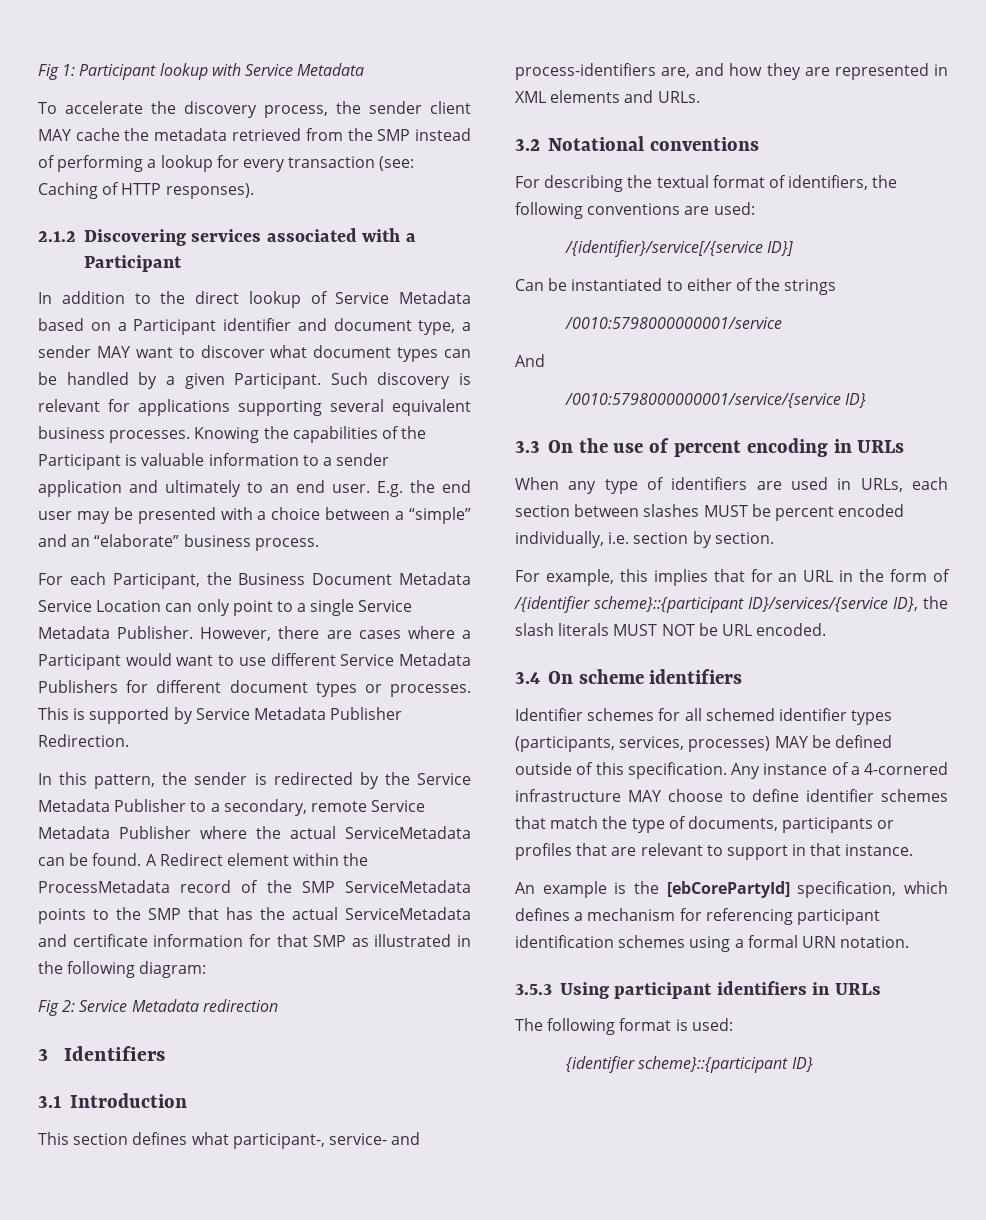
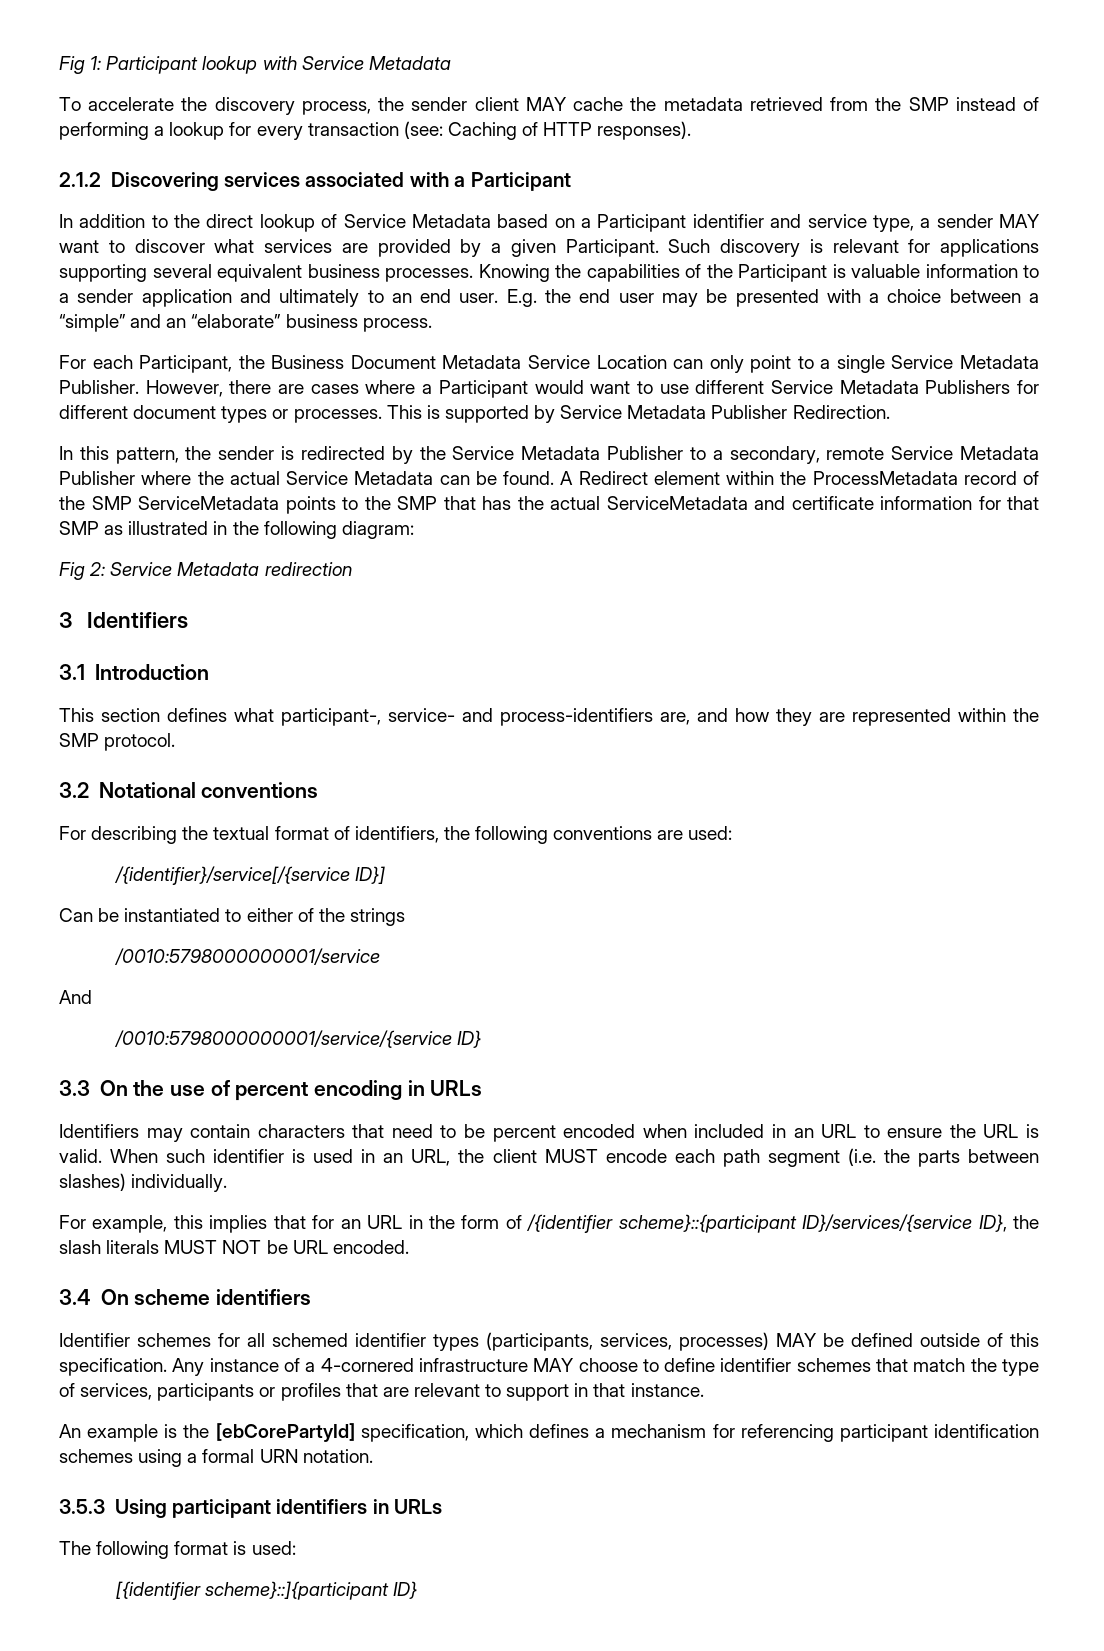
[333,318,412,331] document -> [807,214,867,228] service
[313,345,471,362] [38,372,129,385] document types can be handled -> [264,239,451,257] services are provided
[345,826,471,839] ServiceMetadata -> [286,471,434,485] Service Metadata
[934,64,948,76] [515,90,700,103] in XML elements and URLs. -> [958,708,1039,722] [59,733,176,751] within the SMP protocol.
[515,477,948,494] [515,504,905,521] [515,531,774,548] When any type of identifiers are used in URLs, each section between slashes MUST be percent encoded individually, i.e. section by section. -> [59,1124,1039,1142] [59,1148,1039,1167] [59,1173,228,1192] Identifiers may contain characters that need to be percent encoded when included in an URL to ensure the URL is valid. When such identifier is used in an URL, the client MUST encode each path segment (i.e. the parts between slashes) individually.
[687,816,778,831] documents, -> [80,1383,153,1400] services,
[566,1056,789,1073] {identifier scheme}::{participant -> [115,1581,389,1600] [{identifier scheme}::]{participant

